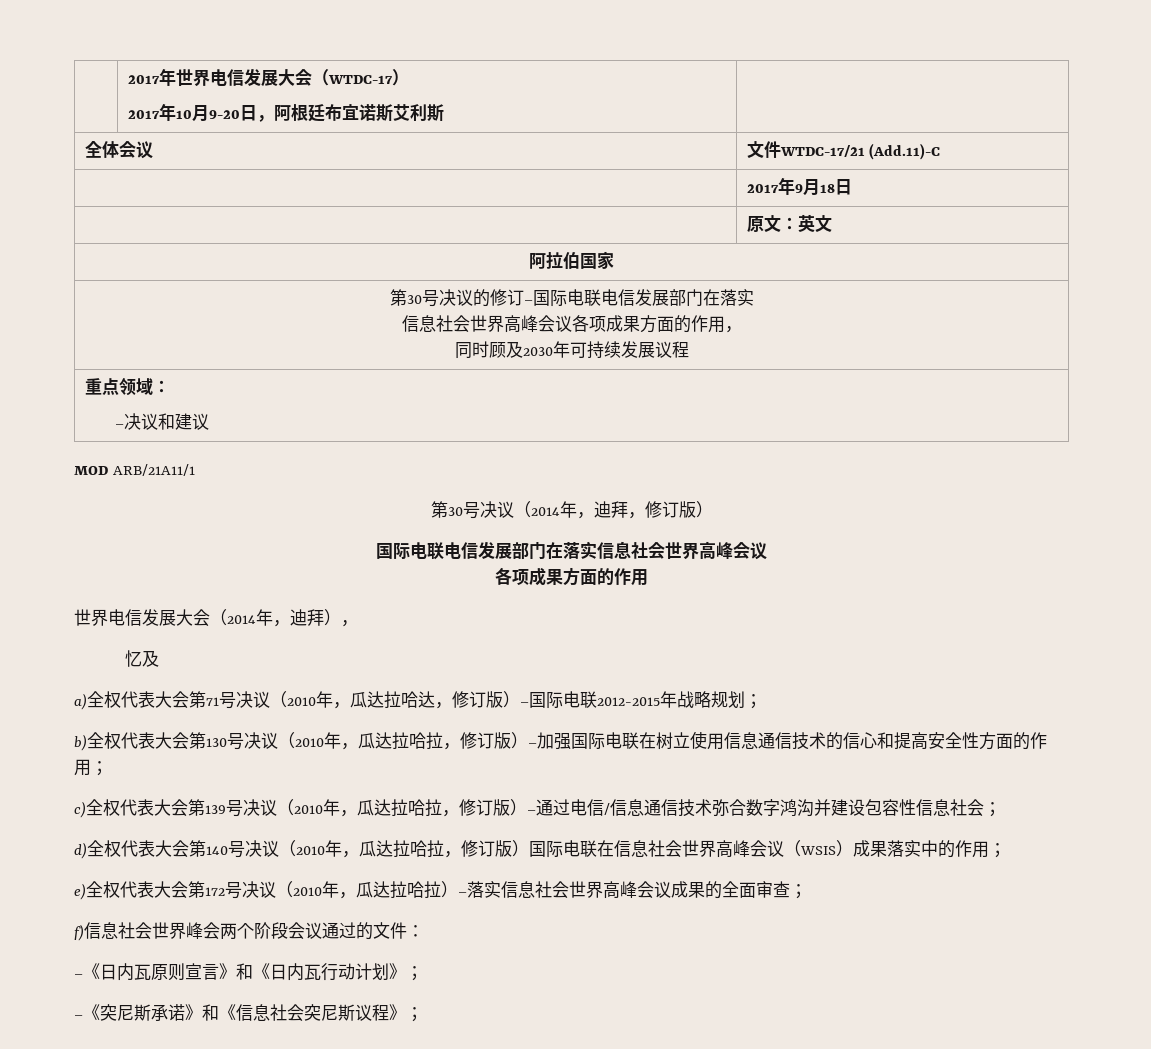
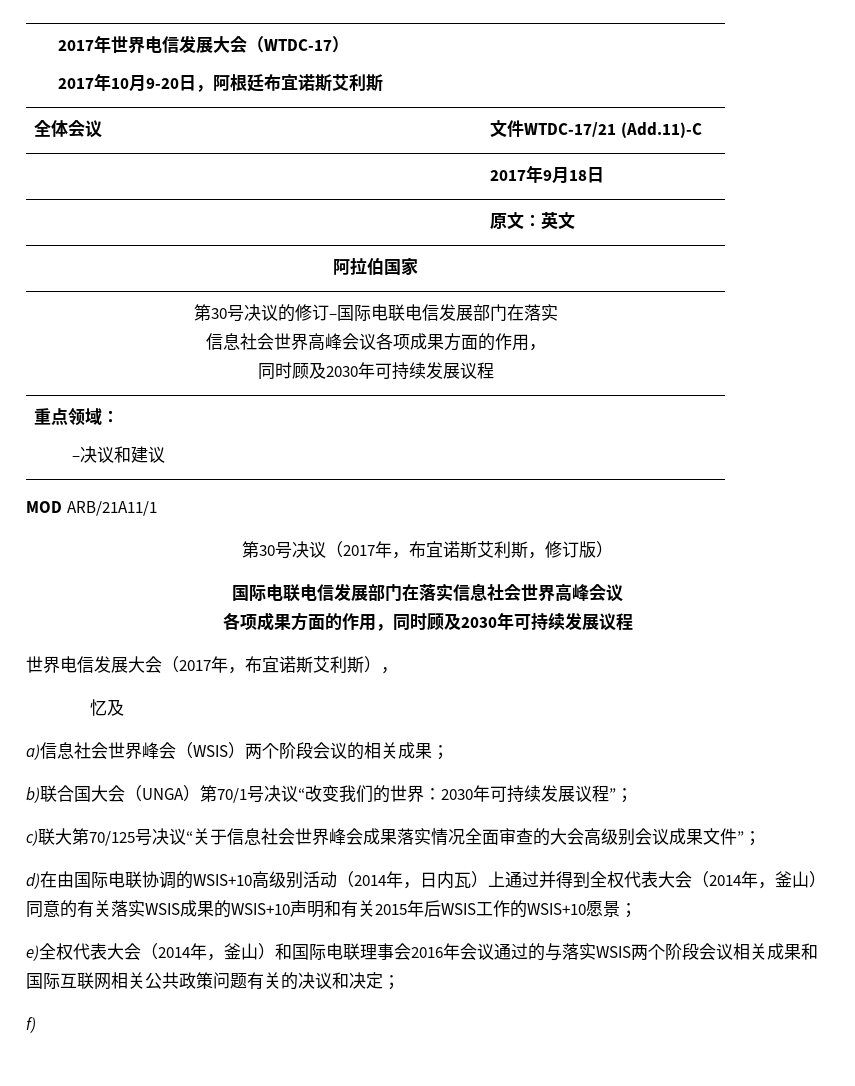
[530,501,628,519] 2014年，迪拜 -> [343,541,528,559] 2017年，布宜诺斯艾利斯
[74,609,358,627] [124,650,159,667] [74,691,762,710] [74,731,1047,751] [74,759,108,776] [74,799,1001,818] [74,840,989,859] // 世界电信发展大会（2014年，迪拜）， // 忆及 // a)全权代表大会第71号决议（2010年，瓜达拉哈达，修订版）–国际电联2012-2015年战略规划； // b)全权代表大会第130号决议（2010年，瓜达拉哈拉，修订版）–加强国际电联在树立使用信息通信技术的信心和提高安全性方面的作用； // c)全权代表大会第139号决议（2010年，瓜达拉哈拉，修订版）–通过电信/信息通信技术弥合数字鸿沟并建设包容性信息社会； // d)全权代表大会第140号决议（2010年，瓜达拉哈拉，修订版）国际电联在信息社会世界高峰会议（WSIS）成果落实中的作用 -> [375,612,633,631] [26,656,398,674] [89,699,124,716] [26,742,449,760] [26,785,633,803] [26,828,761,846] [26,871,826,889] [26,900,620,918] ，同时顾及2030年可持续发展议程 // 世界电信发展大会（2017年，布宜诺斯艾利斯）， // 忆及 // a)信息社会世界峰会（WSIS）两个阶段会议的相关成果； // b)联合国大会（UNGA）第70/1号决议“改变我们的世界：2030年可持续发展议程”； // c)联大第70/125号决议“关于信息社会世界峰会成果落实情况全面审查的大会高级别会议成果文件”； // d)在由国际电联协调的WSIS+10高级别活动（2014年，日内瓦）上通过并得到全权代表大会（2014年，釜山）同意的有关落实WSIS成果的WSIS+10声明和有关2015年后WSIS工作的WSIS+10愿景
[188,881,807,899] [74,922,424,941] [74,963,423,981] [74,1004,423,1022] 第172号决议（2010年，瓜达拉哈拉）–落实信息社会世界高峰会议成果的全面审查； // f)信息社会世界峰会两个阶段会议通过的文件： // –《日内瓦原则宣言》和《日内瓦行动计划》； // –《突尼斯承诺》和《信息社会突尼斯议程》； -> [141,943,818,961] [26,972,400,990] [26,1017,36,1033] （2014年，釜山）和国际电联理事会2016年会议通过的与落实WSIS两个阶段会议相关成果和国际互联网相关公共政策问题有关的决议和决定； // f)

